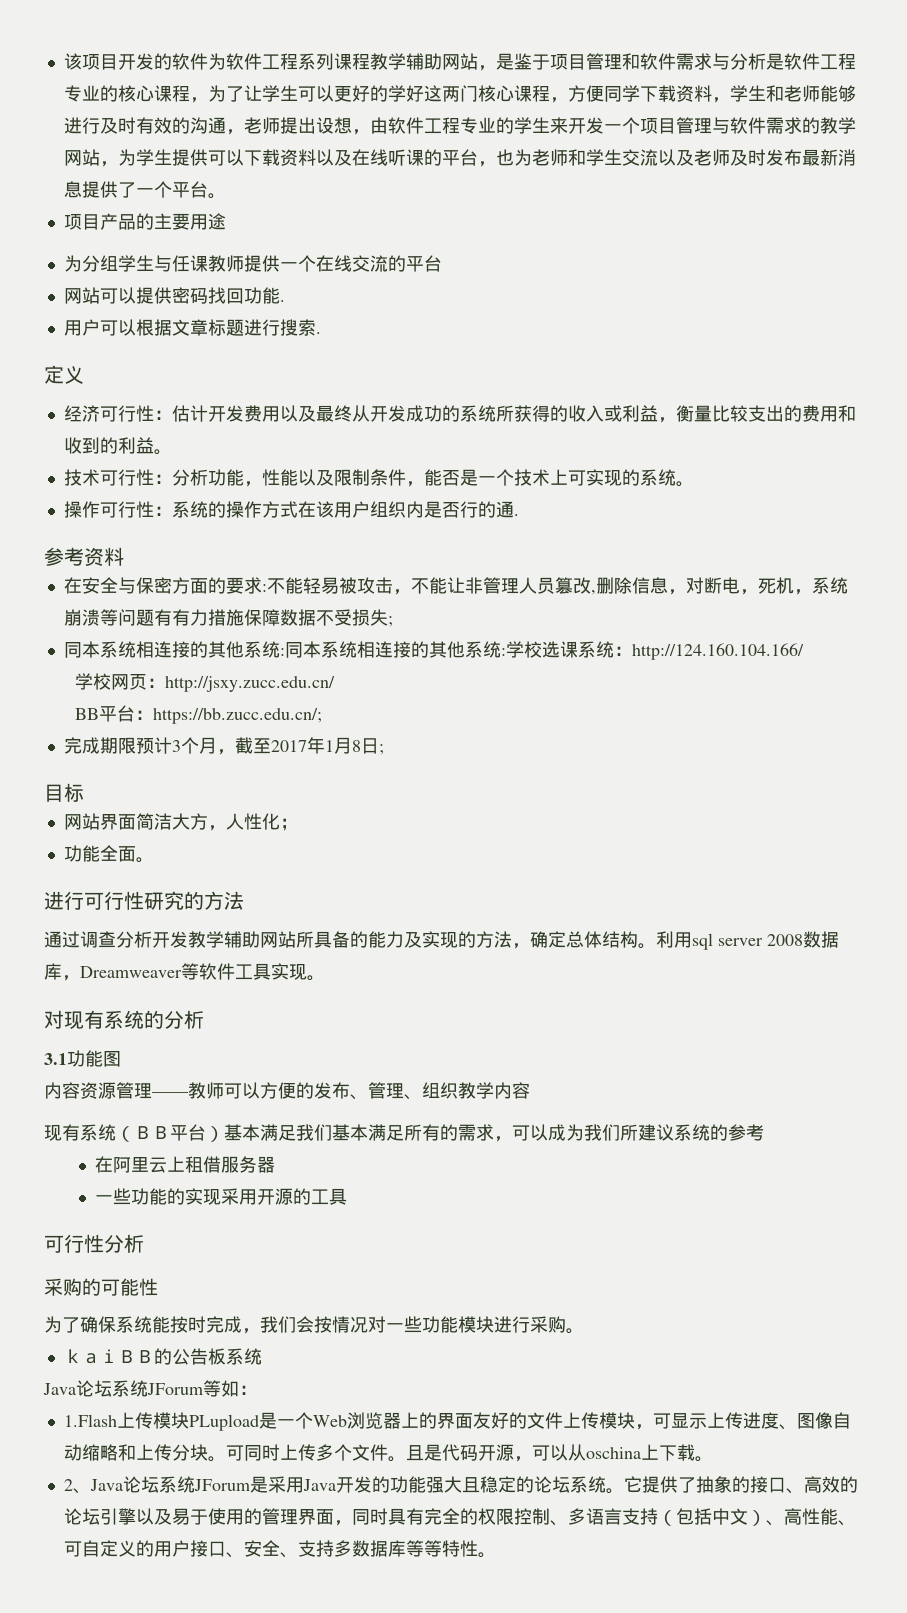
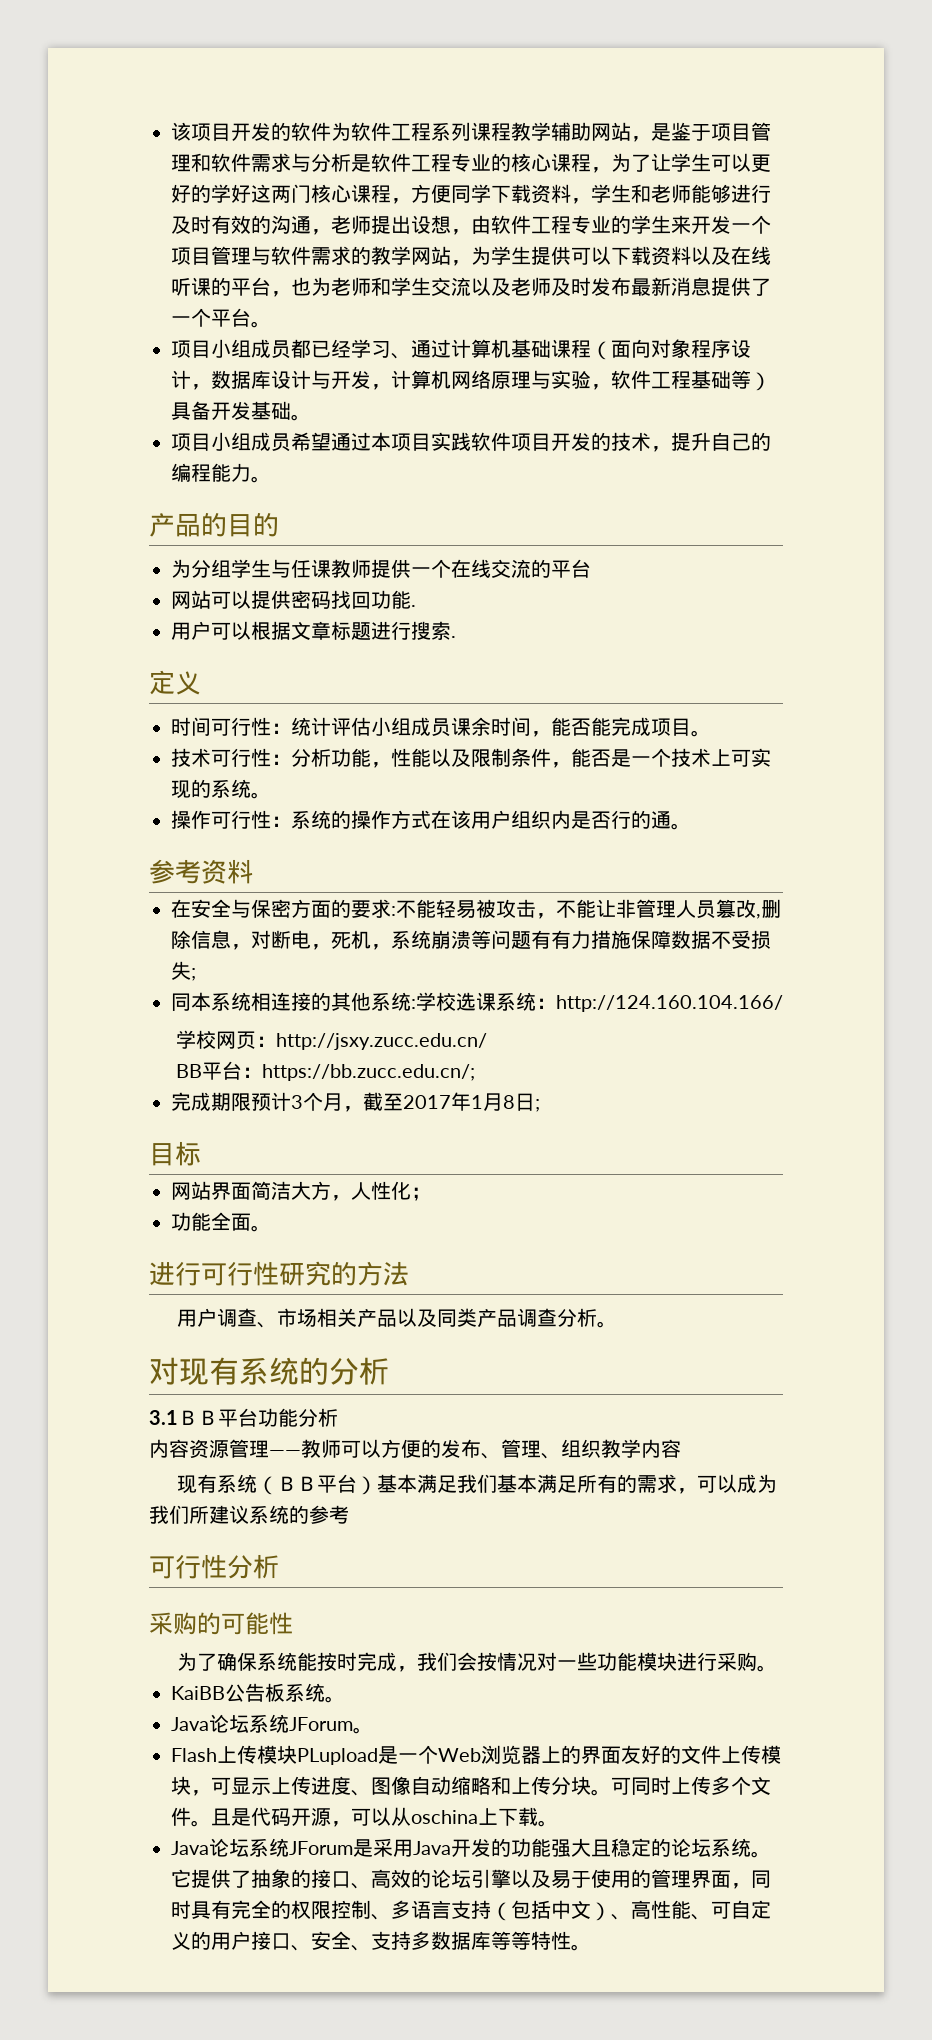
[99,213,226,230] 产品的主要用途 -> [211,339,751,360] [171,370,771,391] [171,401,311,421] [171,432,771,452] [171,463,271,483] [149,512,279,537] 小组成员都已经学习、通过计算机基础课程（面向对象程序设计，数据库设计与开发，计算机网络原理与实验，软件工程基础等）具备开发基础。 // 项目小组成员希望通过本项目实践软件项目开发的技术，提升自己的编程能力。 // 产品的目的
[63,405,856,423] [63,437,154,454] 经济可行性：估计开发费用以及最终从开发成功的系统所获得的收入或利益，衡量比较支出的费用和收到的利益 -> [171,717,691,737] 时间可行性：统计评估小组成员课余时间，能否能完成项目
[513,514,519,516] . -> [671,823,691,830] 。
[284,641,506,658] 同本系统相连接的其他系统: -> (416, 1004) none
[44,931,839,950] [44,963,307,981] 通过调查分析开发教学辅助网站所具备的能力及实现的方法，确定总体结构。利用sql server 2008数据库，Dreamweaver等软件工具实现 -> [177,1308,598,1328] 用户调查、市场相关产品以及同类产品调查分析
[67,1050,121,1067] 功能图 -> [178,1408,338,1427] ＢＢ平台功能分析
[95,1156,276,1173] [95,1188,348,1205] // 在阿里云上租借服务器 // 一些功能的实现采用开源的工具 -> (349, 1514) none
[63,1348,172,1365] ｋａｉＢＢ的 -> [171,1686,225,1700] KaiBB
[43,1380,257,1397] [63,1414,117,1427] // Java论坛系统JForum等如： // 1.Flash -> [325,1696,345,1703] [171,1714,373,1734] [171,1748,217,1762] 。 // Java论坛系统JForum。 // Flash
[63,1479,91,1494] 2、 -> (558, 1823) none

